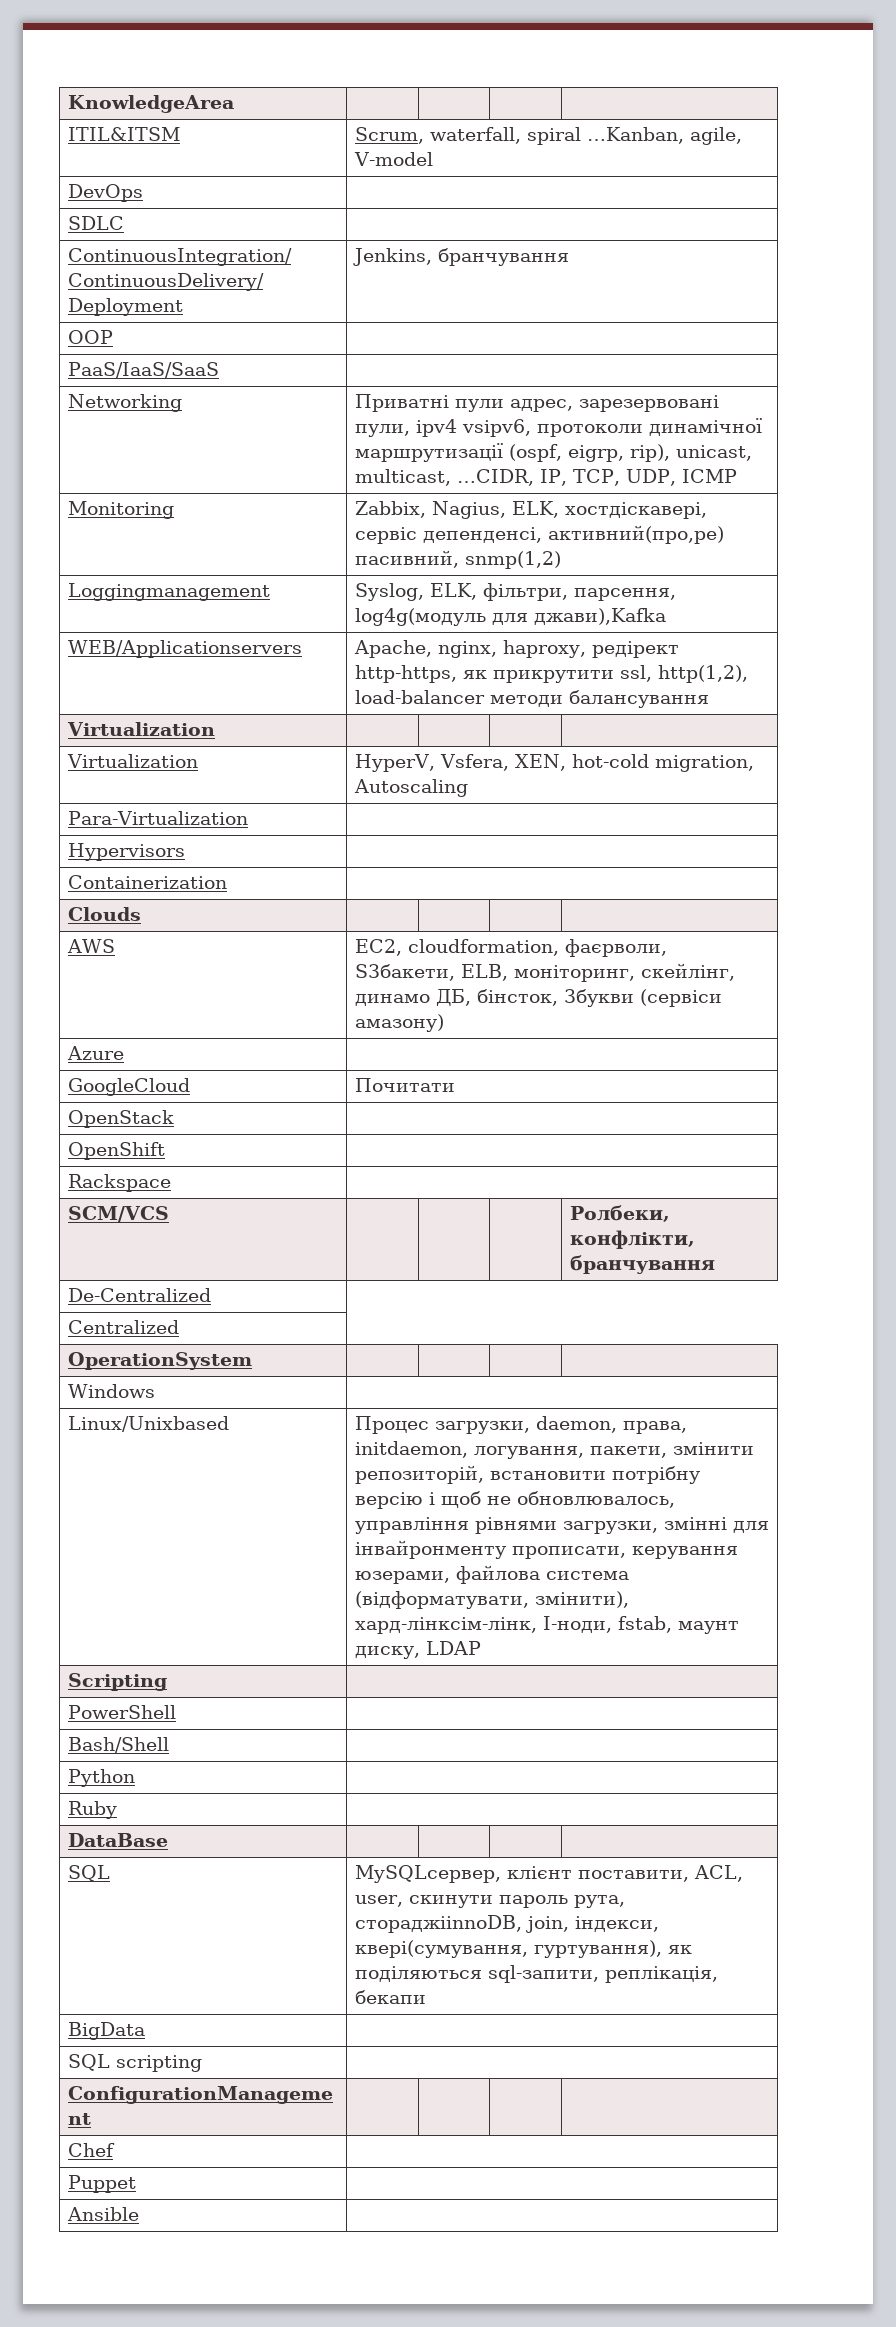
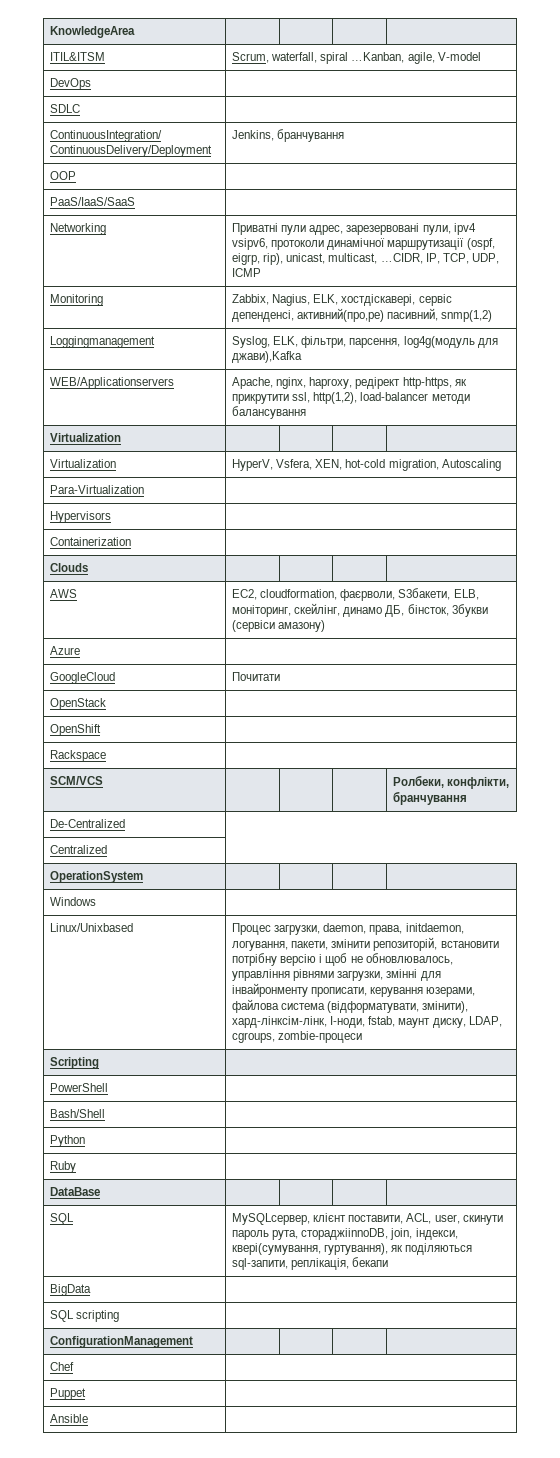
[425,1641,481,1655] LDAP -> [468,1016,502,1027] [232,1031,363,1043] LDAP, cgroups, zombie-процеси

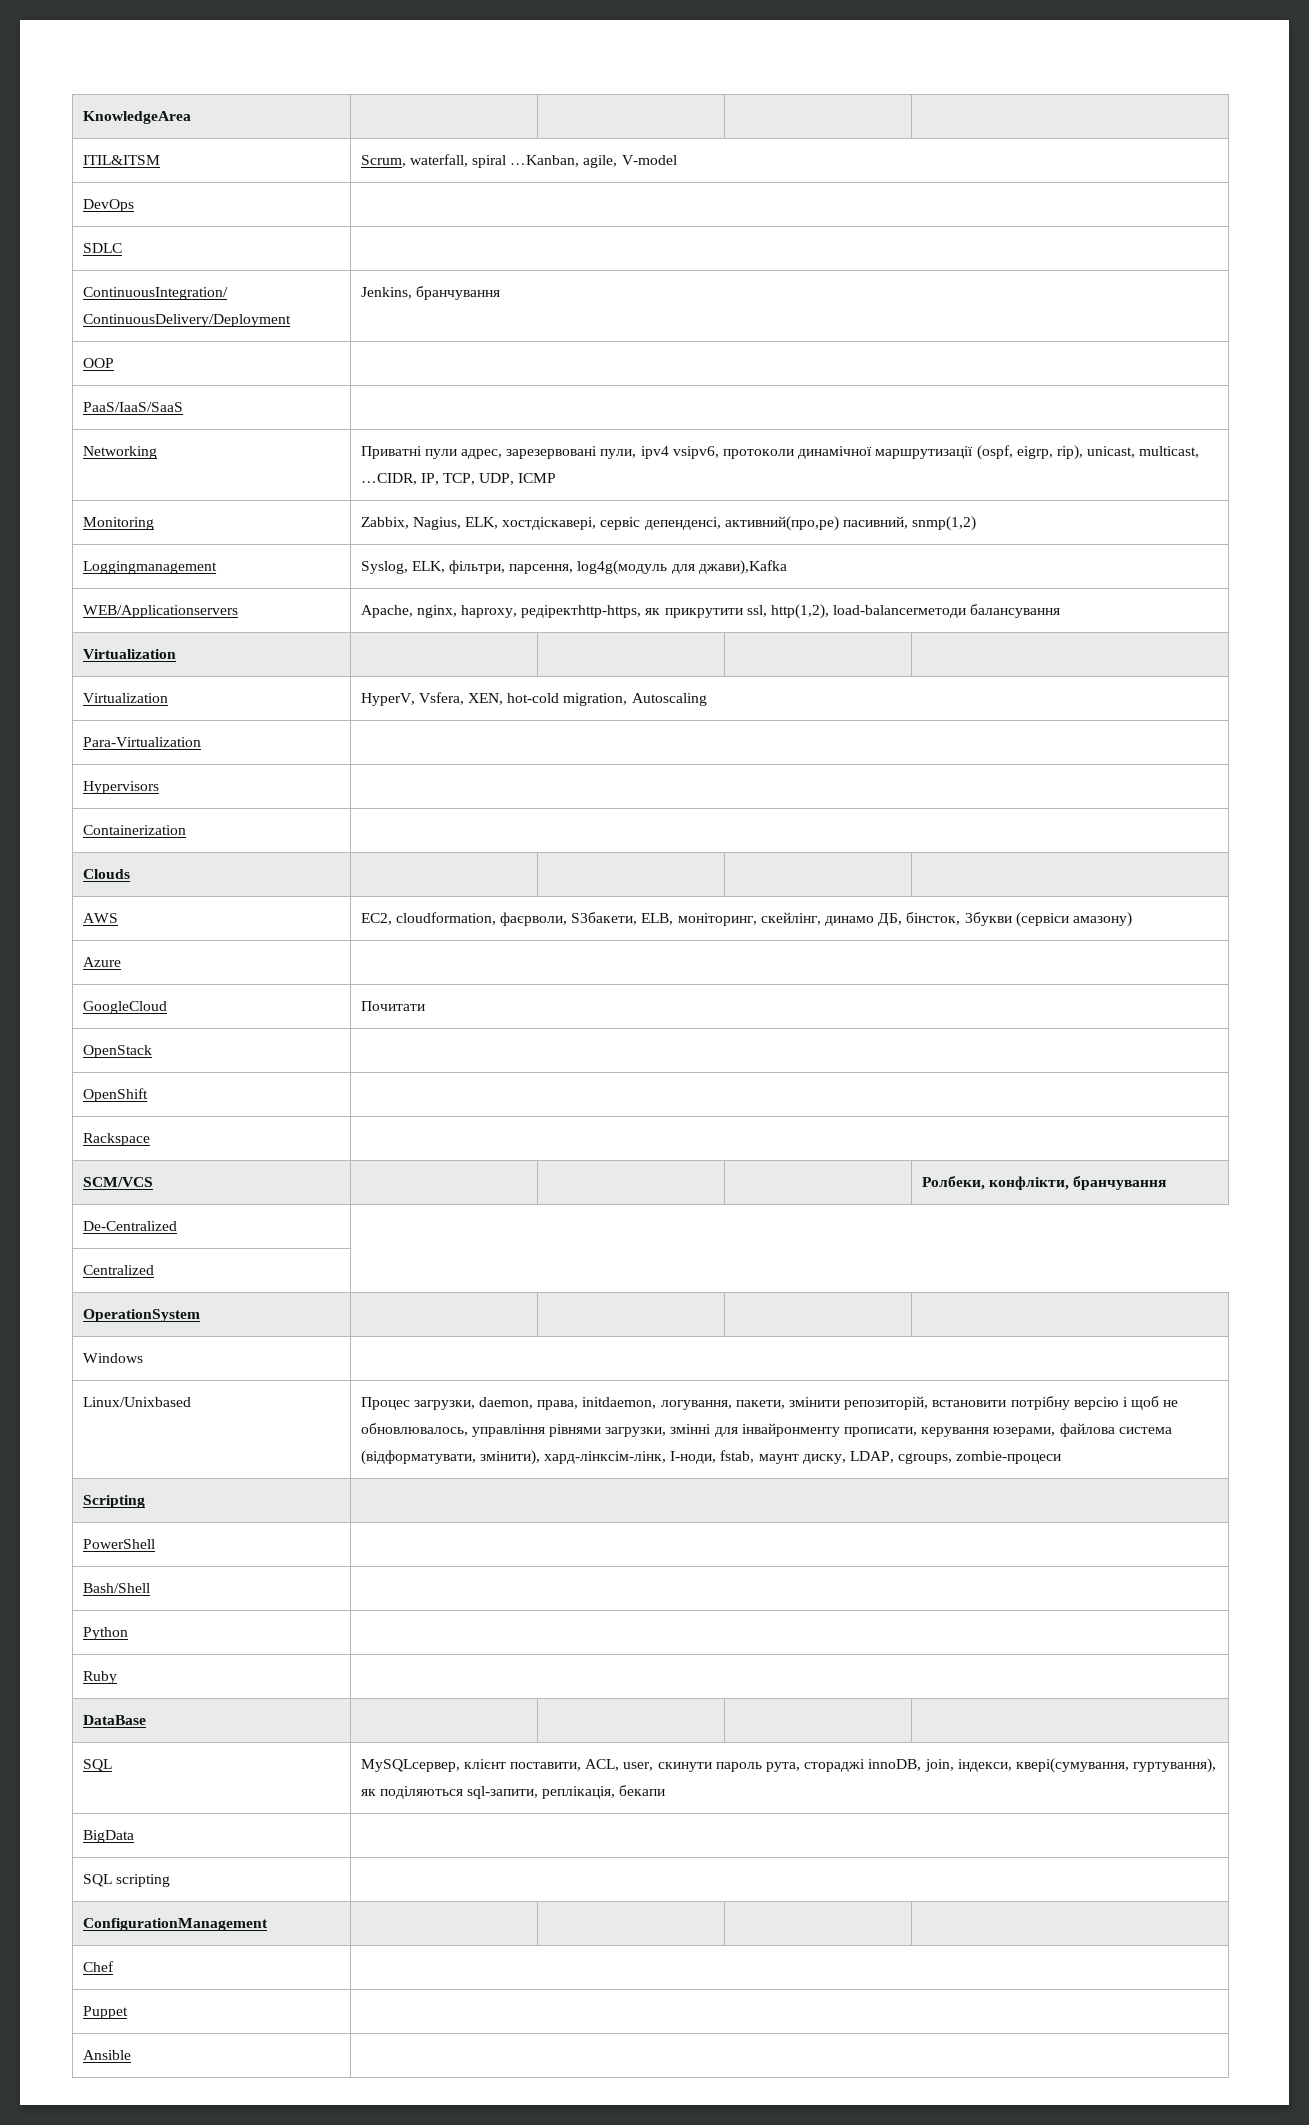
[355,377,452,389] редірект http-https, -> [521,605,642,618] редіректhttp-https,
[360,392,470,404] load-balancer методи -> [833,605,967,618] load-balancerметоди
[301,1228,389,1240] стораджіinnoDB, -> [804,1759,922,1772] стораджі innoDB,

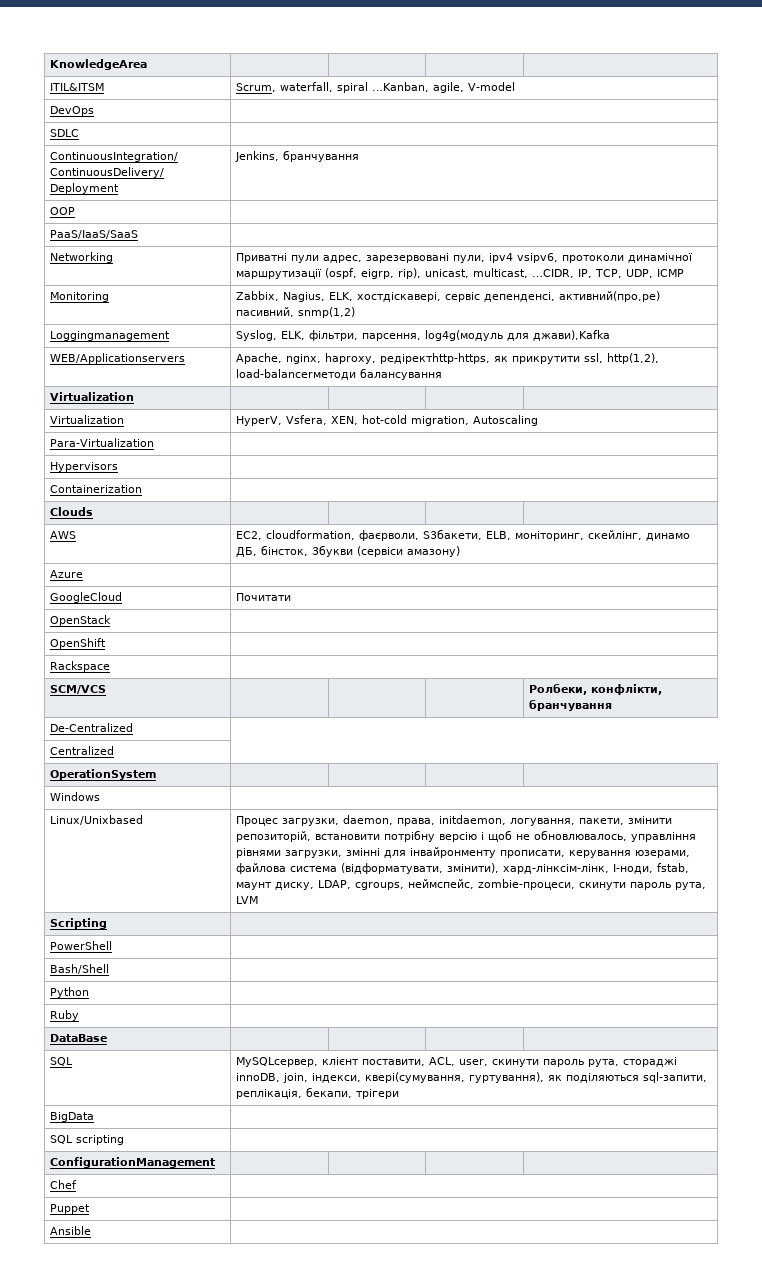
[956,1451,1062,1464] zombie-процеси -> [407,879,706,890] [235,896,259,904] неймспейс, zombie-процеси, скинути пароль рута, LVM
[619,1785,666,1796] бекапи -> [305,1087,399,1099] бекапи, трігери

